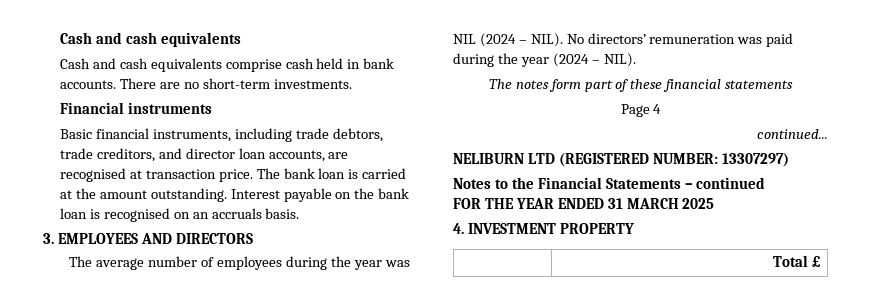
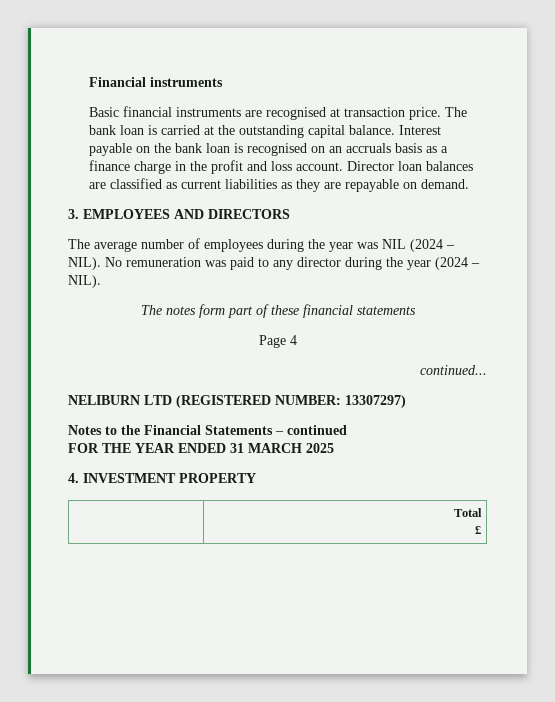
[59,32,241,47] [59,58,395,72] [59,78,352,89] [59,102,212,114] [59,128,383,142] [59,148,325,162] Cash and cash equivalents // Cash and cash equivalents comprise cash held in bank accounts. There are no short-term investments. // Financial instruments // Basic financial instruments, including trade debtors, trade creditors, and director loan accounts, -> [88,77,223,87] [88,106,241,117] Financial instruments // Basic financial instruments
[99,188,227,202] amount outstanding. -> [238,125,395,138] outstanding capital balance.
[265,208,300,219] basis. -> [394,143,448,153] [88,160,473,174] [88,178,469,192] basis as a finance charge in the profit and loss account. Director loan balances are classified as current liabilities as they are repayable on demand.
[587,33,646,44] directors’ -> (122, 262) none
(794, 40) none -> [258,257,341,270] to any director
(809, 261) none -> (482, 512) //

